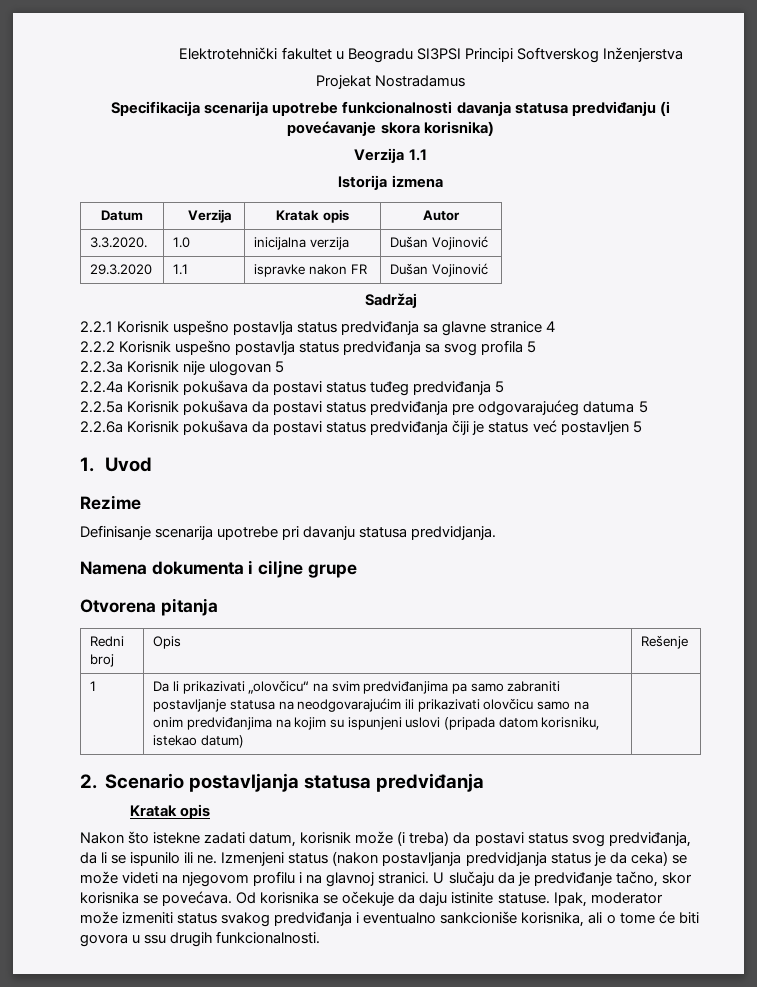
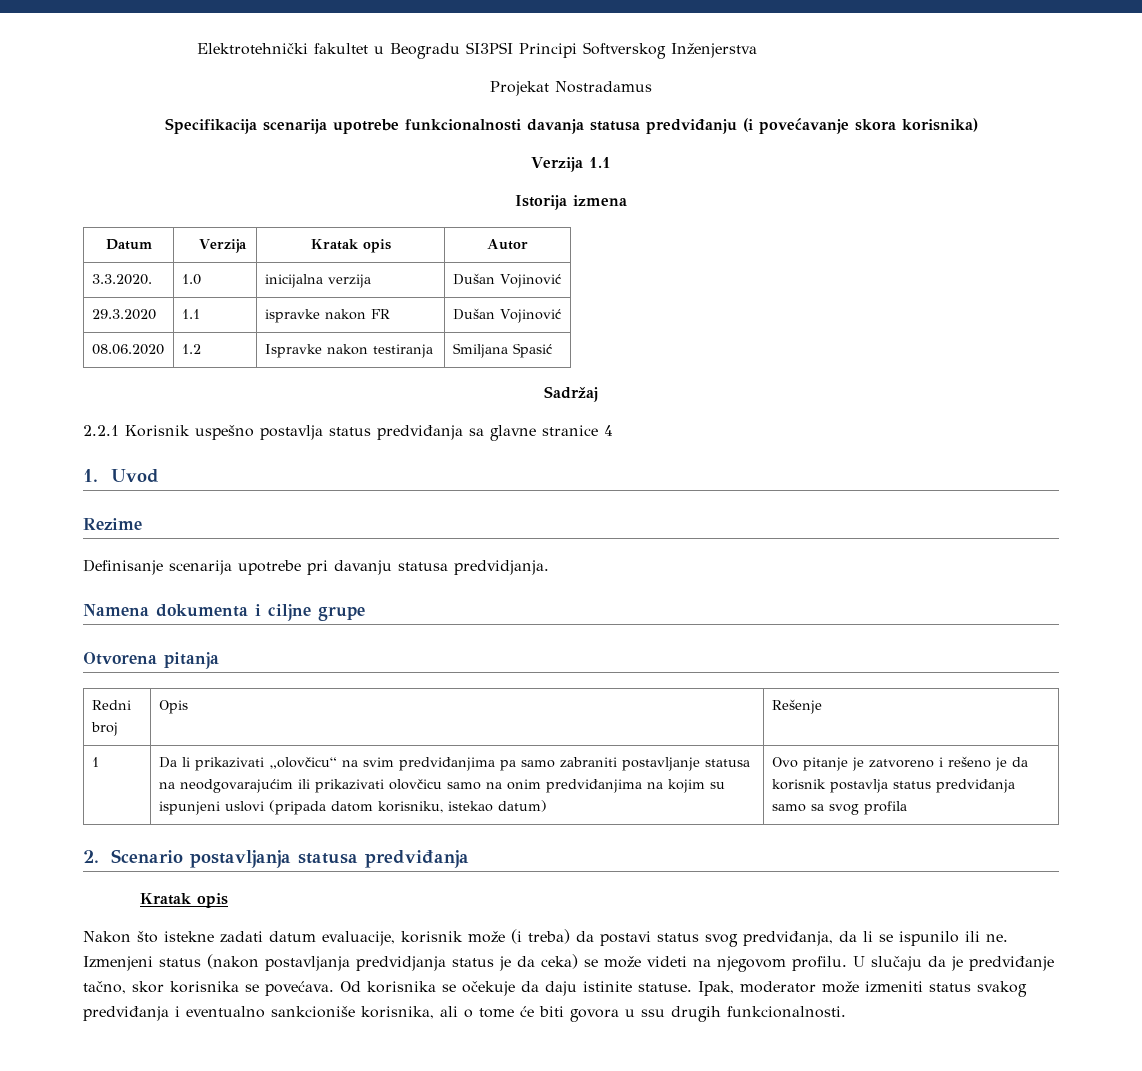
(489, 270) none -> [91,344,164,355] [181,344,201,354] [264,344,433,358] [452,343,552,358] // 08.06.2020 | 1.2 | Ispravke nakon testiranja | Smiljana Spasić
[80,340,537,356] [80,361,285,376] [80,380,505,396] [80,400,648,416] [80,420,642,435] // 2.2.2 Korisnik uspešno postavlja status predviđanja sa svog profila 5 // 2.2.3a Korisnik nije ulogovan 5 // 2.2.4a Korisnik pokušava da postavi status tuđeg predviđanja 5 // 2.2.5a Korisnik pokušava da postavi status predviđanja pre odgovarajućeg datuma 5 // 2.2.6a Korisnik pokušava da postavi status predviđanja čiji je status već postavljen 5 -> (613, 430) none
(245, 741) none -> [771,756,1028,771] [771,779,1015,793] [771,801,907,815] Ovo pitanje je zatvoreno i rešeno je da korisnik postavlja status predviđanja samo sa svog profila
[249,832,297,847] datum, -> [269,931,395,946] datum evaluacije,
[253,871,430,887] profilu i na glavnoj stranici. -> [792,956,847,971] profilu.

